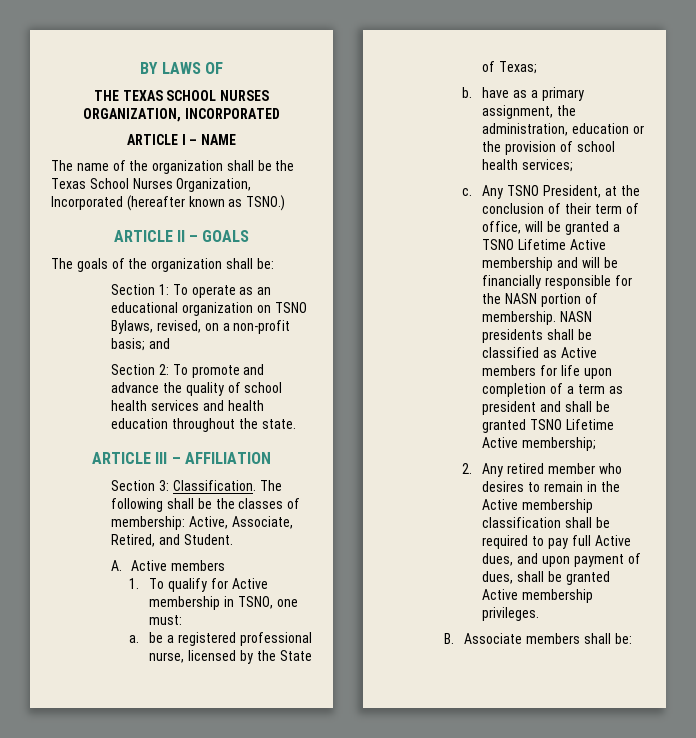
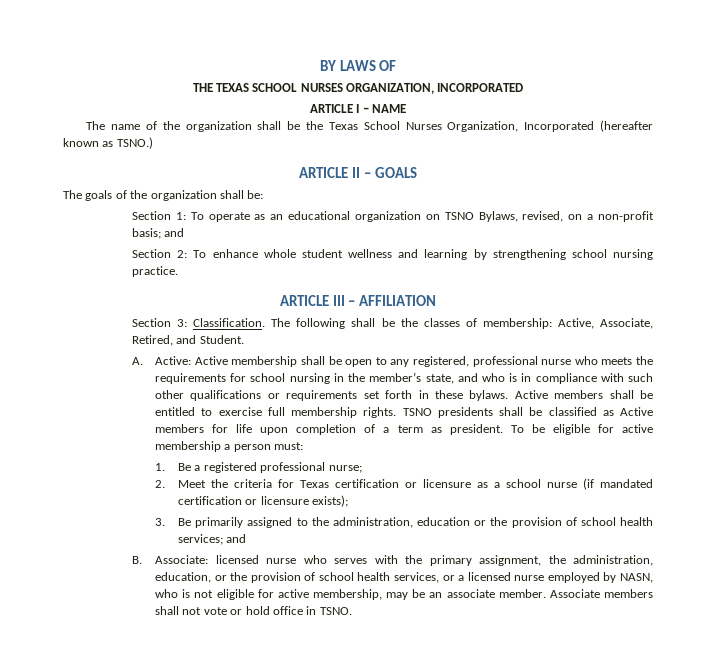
[191,364,265,378] [111,382,283,396] [111,400,264,411] [111,418,296,432] promote and advance the quality of school health services and health education throughout the state. -> [212,249,653,260] [132,266,179,277] enhance whole student wellness and learning by strengthening school nursing practice.
[131,560,226,571] [129,578,268,592] [149,596,298,610] [149,615,183,625] [129,632,312,646] [149,650,312,664] [482,61,538,74] [462,87,584,101] [482,105,577,119] [482,123,644,136] [482,141,615,155] [482,159,574,172] [462,185,640,199] [482,203,639,214] [482,221,620,235] [482,239,606,250] [482,257,618,271] [482,275,632,289] [482,293,598,307] [482,311,593,325] Active members // 1. To qualify for Active membership in TSNO, one must: // a. be a registered professional nurse, licensed by the State of Texas; // b. have as a primary assignment, the administration, education or the provision of school health services; // c. Any TSNO President, at the conclusion of their term of office, will be granted a TSNO Lifetime Active membership and will be financially responsible for the NASN portion of membership. NASN -> [155,356,653,367] [155,372,654,384] [155,390,653,401] [155,407,432,418] Active: Active membership shall be open to any registered, professional nurse who meets the requirements for school nursing in the member’s state, and who is in compliance with such other qualifications or requirements set forth in these bylaws. Active members shall be entitled to exercise full membership rights. TSNO
[482,401,610,415] [482,419,614,433] [482,437,597,451] [462,463,622,477] [482,481,620,492] [482,499,594,513] [482,517,610,528] [482,535,631,549] [482,553,641,567] [482,571,610,585] [482,589,594,603] [482,607,540,621] [444,633,632,644] president and shall be granted TSNO Lifetime Active membership; // 2. Any retired member who desires to remain in the Active membership classification shall be required to pay full Active dues, and upon payment of dues, shall be granted Active membership privileges. // B. Associate members shall be: -> [449,424,653,435] [155,441,304,452] [155,462,362,473] [155,478,653,490] [178,495,349,507] [155,517,653,528] [178,534,247,545] [132,555,654,566] [155,572,653,583] [155,589,654,600] [155,606,352,615] president. To be eligible for active membership a person must: // 1. Be a registered professional nurse; // 2. Meet the criteria for Texas certification or licensure as a school nurse (if mandated certification or licensure exists); // 3. Be primarily assigned to the administration, education or the provision of school health services; and // B. Associate: licensed nurse who serves with the primary assignment, the administration, education, or the provision of school health services, or a licensed nurse employed by NASN, who is not eligible for active membership, may be an associate member. Associate members shall not vote or hold office in TSNO.

